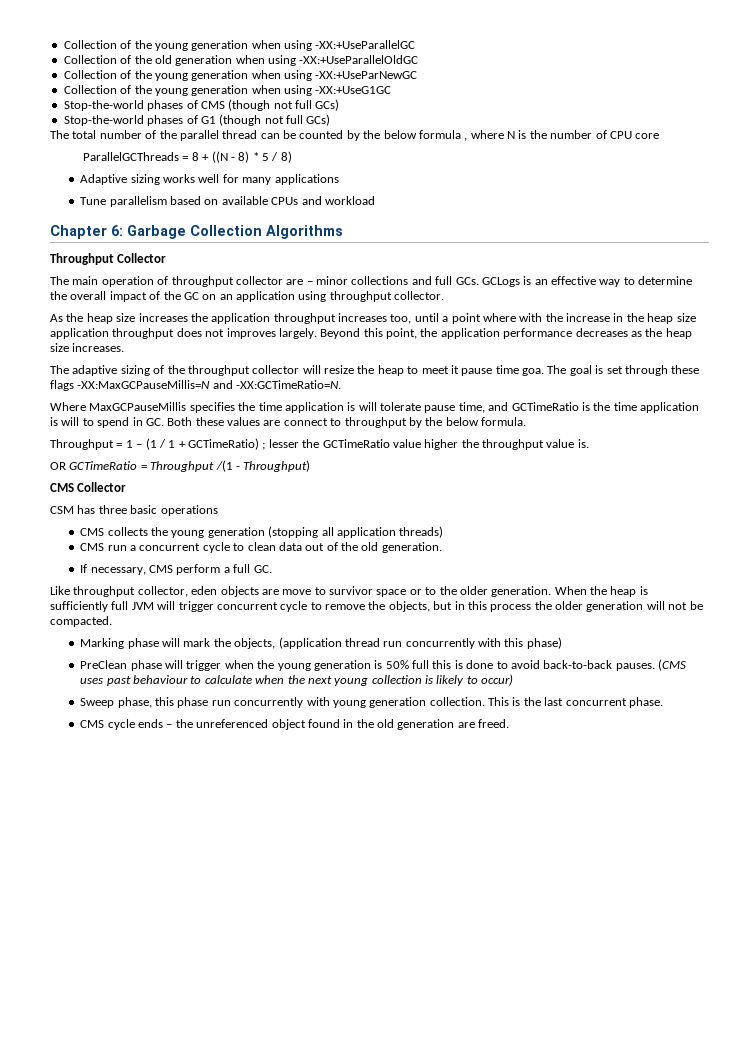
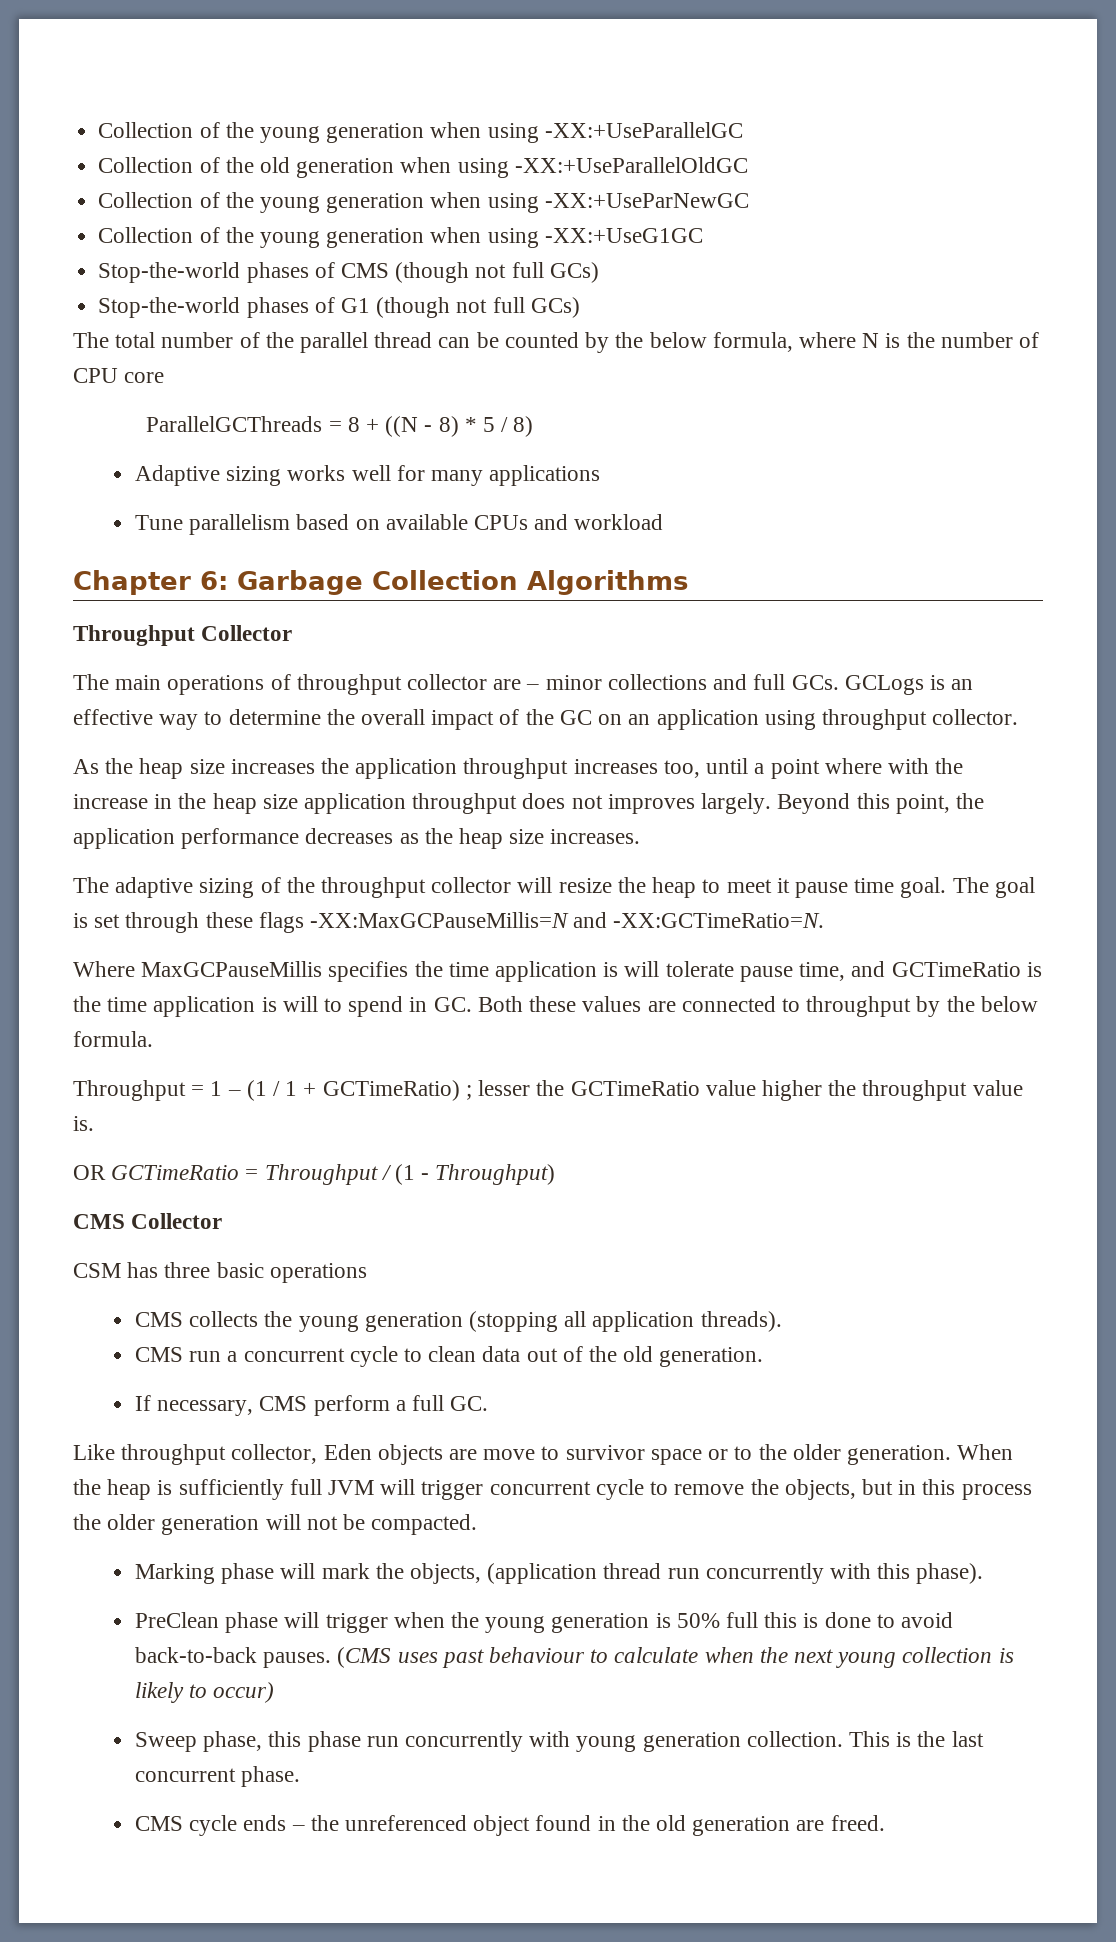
[418,130,468,141] formula , -> [712,332,793,352] formula,
[101,276,154,287] operation -> [167,675,265,695] operations
[522,368,544,376] goa. -> [900,877,947,898] goal.
[283,418,328,426] connect -> [681,996,776,1012] connected
[215,460,233,472] /(1 -> [380,1164,416,1185] / (1
[399,526,444,538] threads) -> [700,1311,782,1332] threads).
[191,586,218,595] eden -> [323,1444,372,1460] Eden
[526,637,562,649] phase) -> [916,1563,984,1584] phase).

